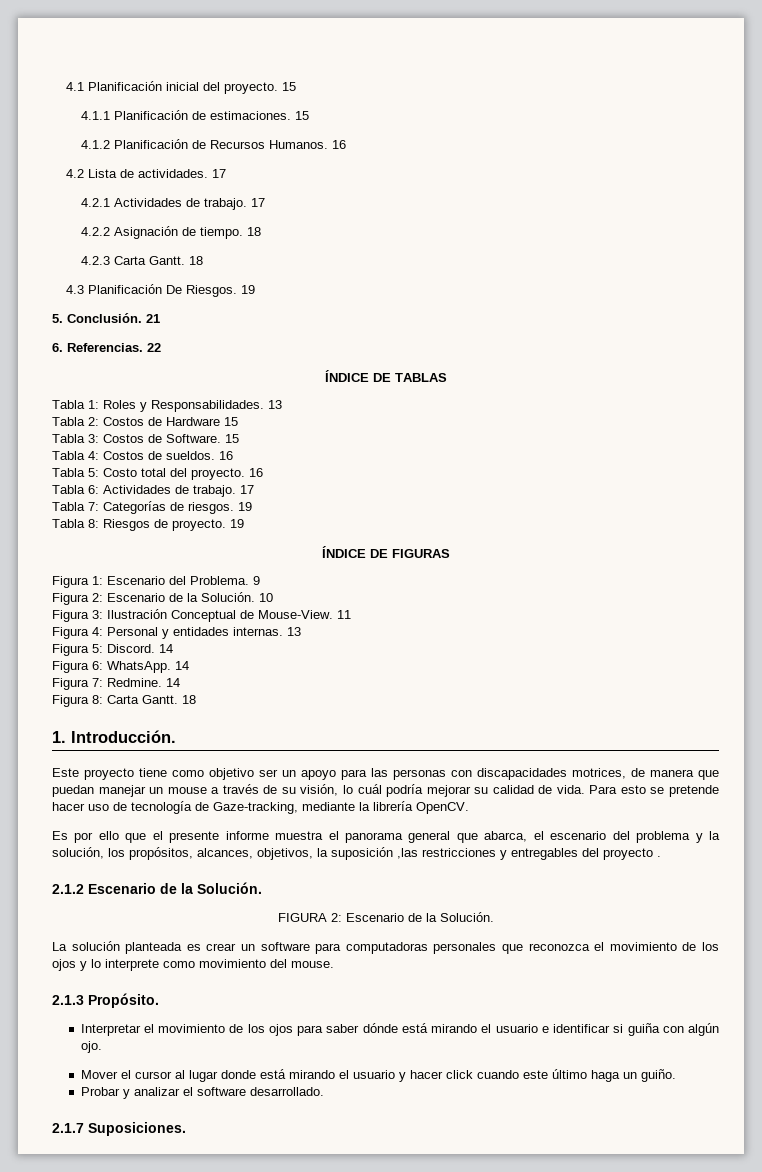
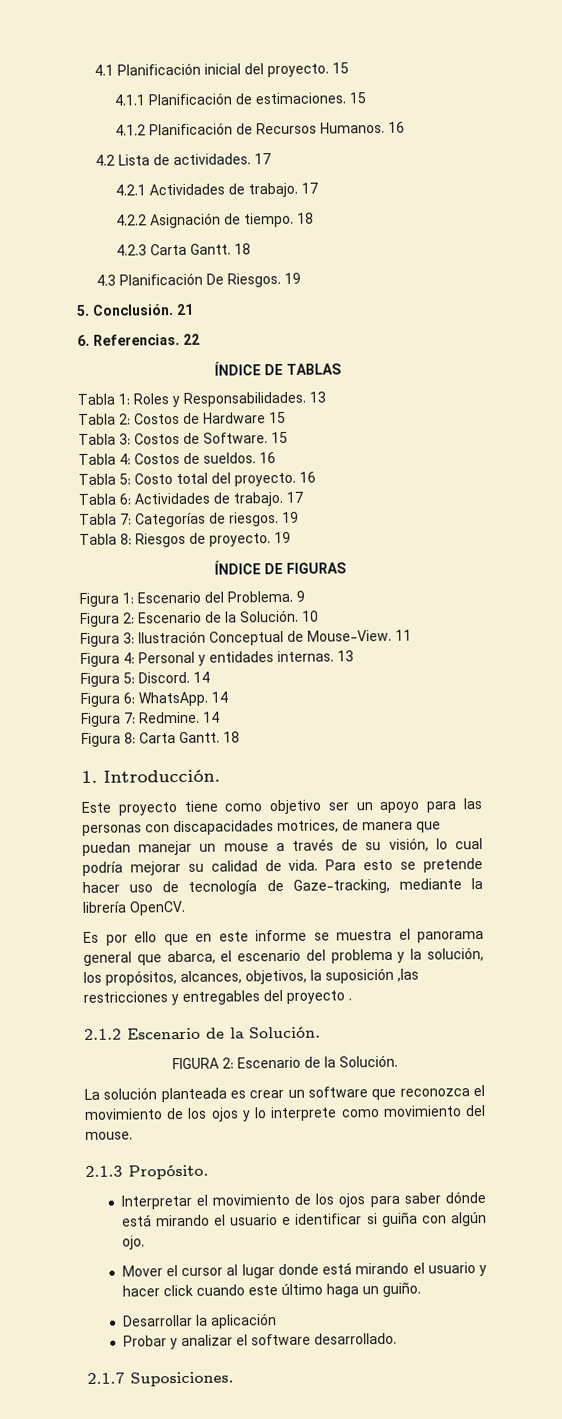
[357,784,382,794] cuál -> [454,838,483,850] cual
[152,831,269,843] el presente informe -> [195,929,330,942] en este informe se
[315,942,497,954] para computadoras personales -> (368, 1092) none
(676, 1075) none -> [122,1313,277,1329] // Desarrollar la aplicación

